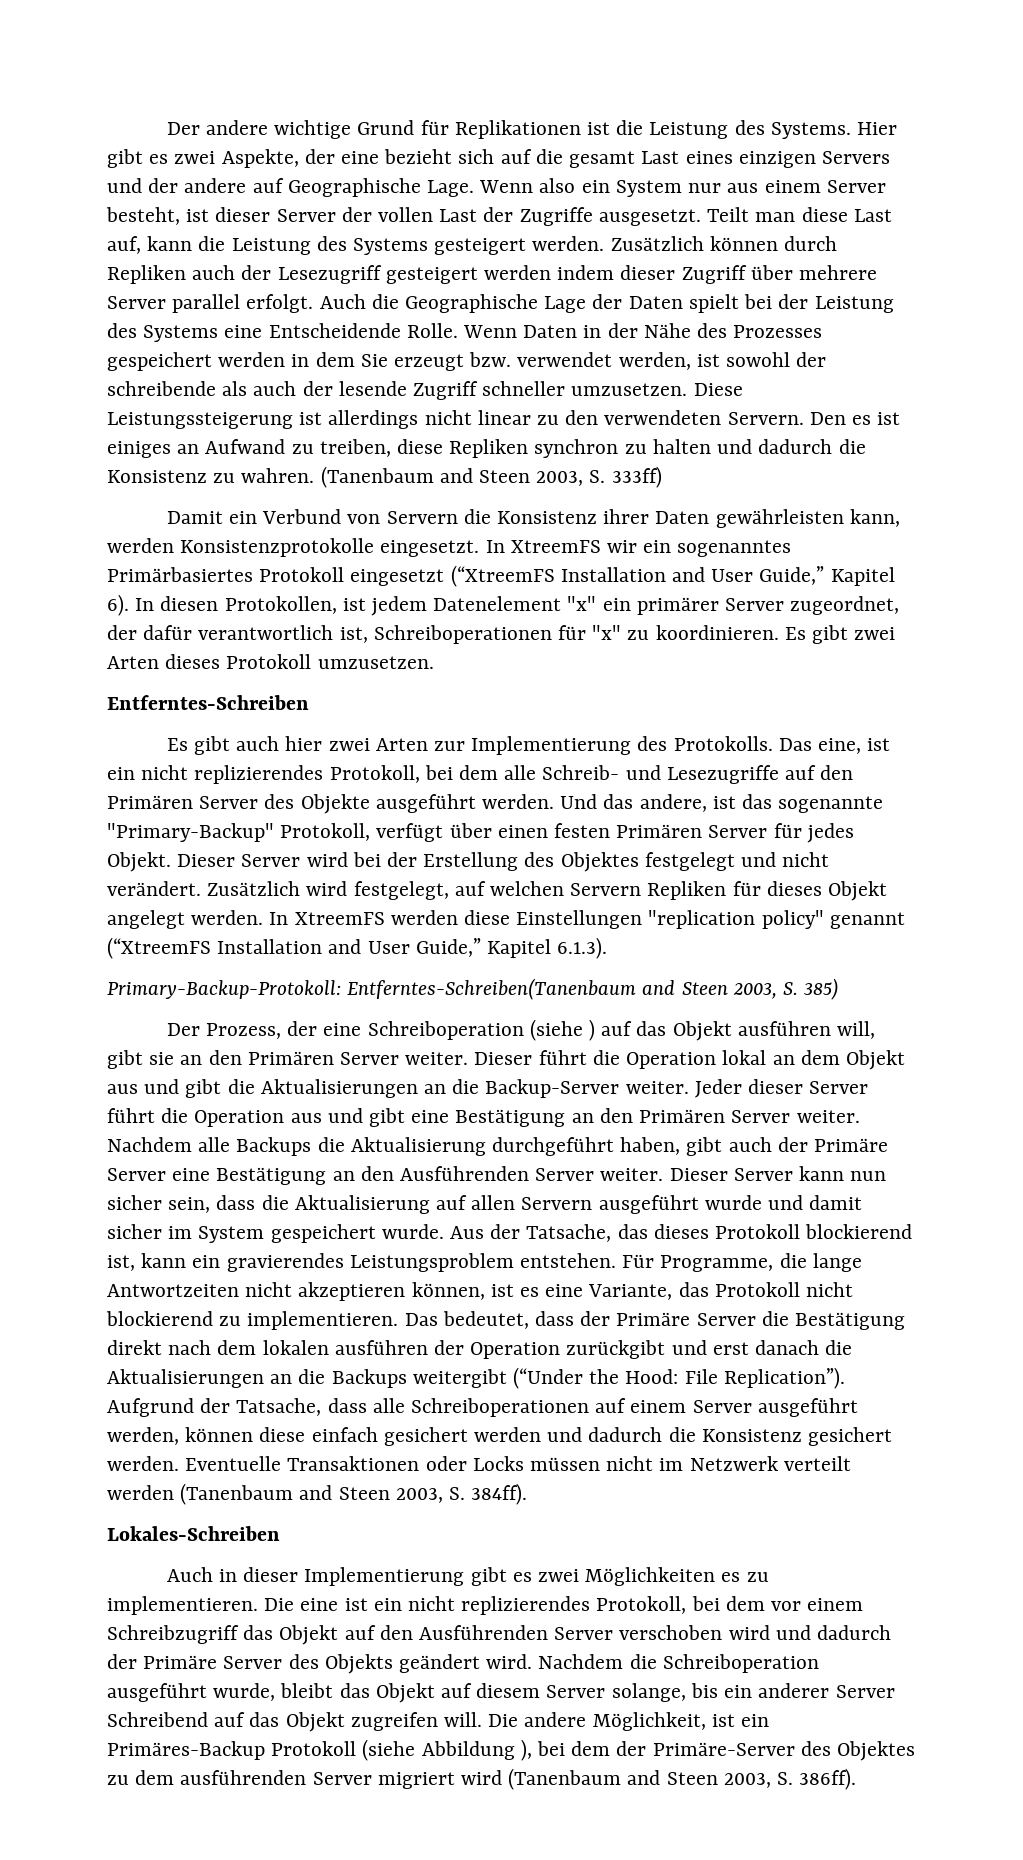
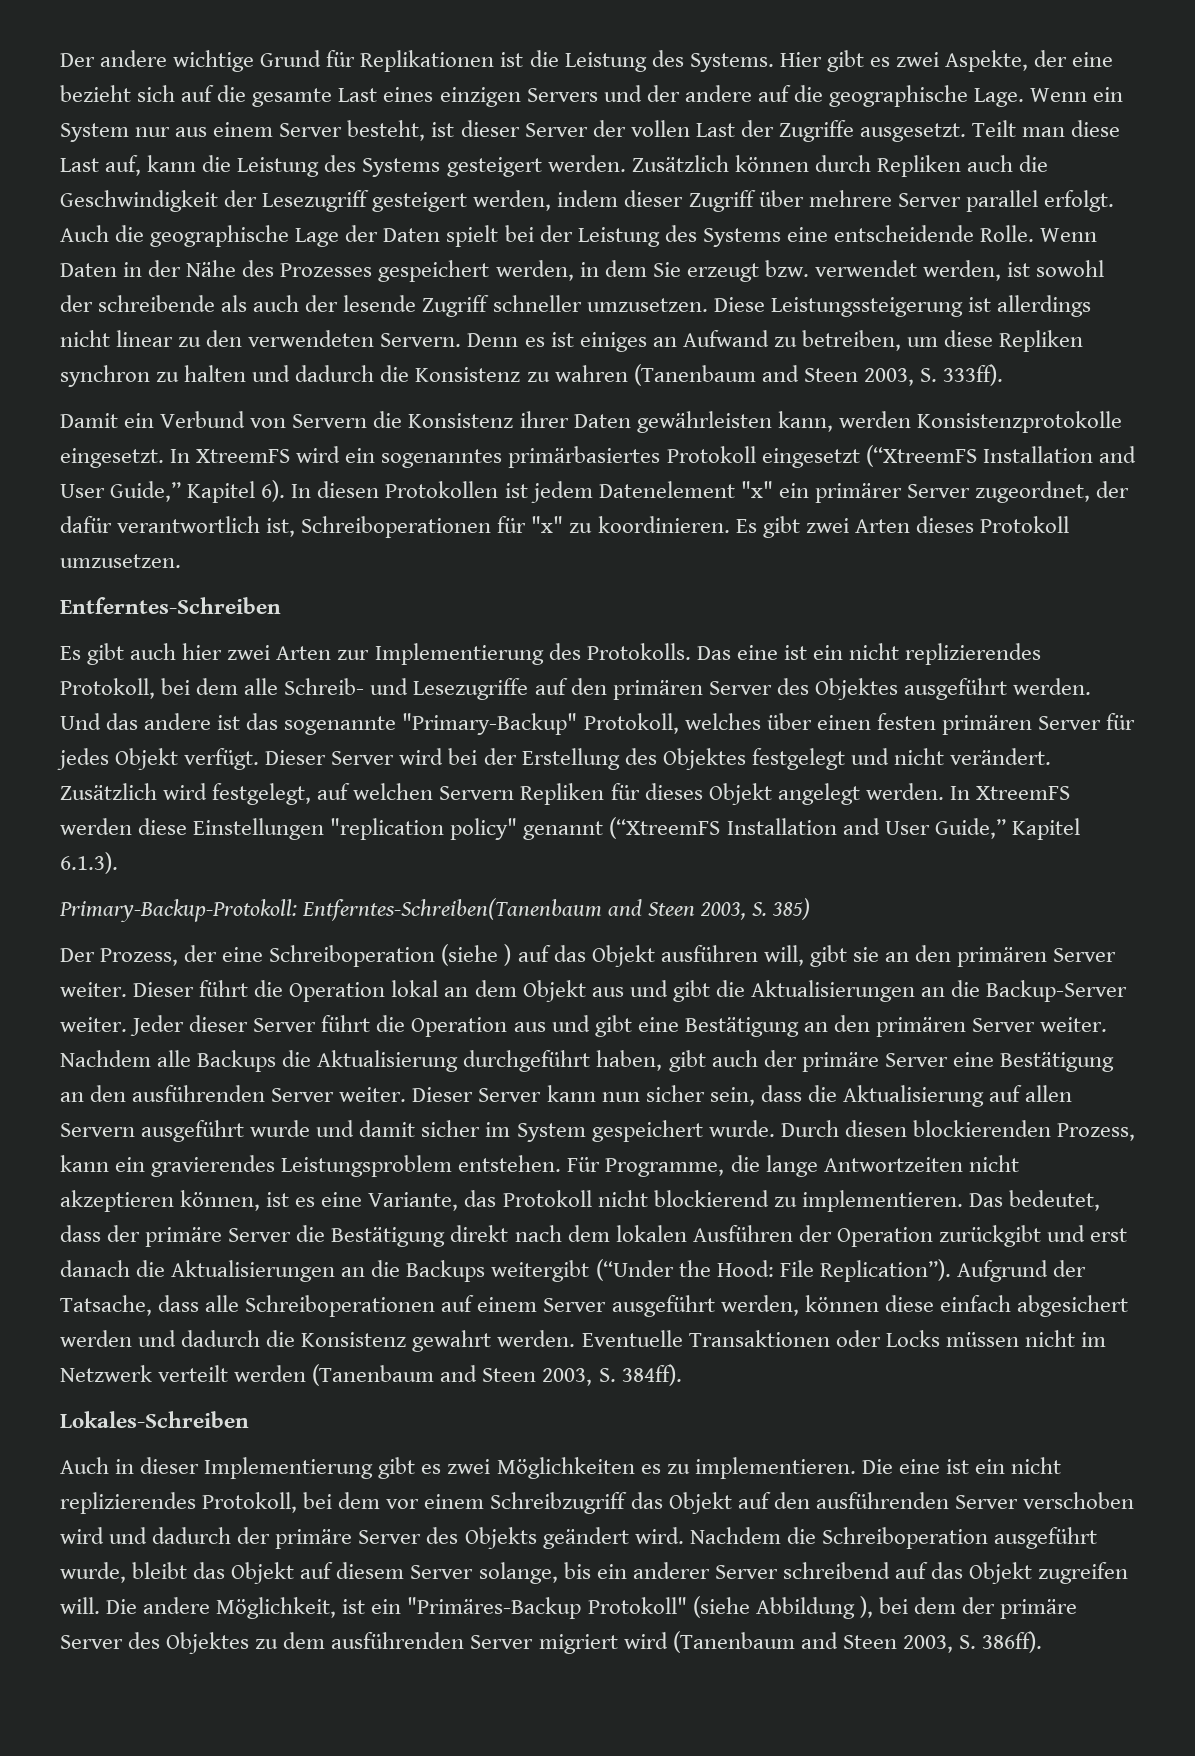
[569,151,636,168] gesamt -> [252,88,333,107] gesamte
[287,178,421,197] Geographische -> [793,85,969,107] die geographische
[539,178,576,193] also -> (1088, 95) none
(236, 272) none -> [1019,155,1049,172] [60,190,218,212] die Geschwindigkeit
[484,265,552,280] werden -> [473,190,552,211] werden,
[405,294,539,313] Geographische -> [150,225,290,247] geographische
[268,323,401,338] Entscheidende -> [833,225,974,242] entscheidende
[218,352,286,367] werden -> [495,260,574,281] werden,
[809,412,846,425] Den -> [467,333,519,347] Denn
[319,439,391,457] treiben, -> [801,330,939,351] betreiben, um
[241,466,662,488] wahren. (Tanenbaum and Steen 2003, S. 333ff) -> [554,364,1004,386] wahren (Tanenbaum and Steen 2003, S. 333ff).
[607,540,638,553] wir -> [296,446,341,463] wird
[107,567,253,582] Primärbasiertes -> [508,446,661,468] primärbasiertes
[224,596,337,614] Protokollen, -> [385,481,499,498] Protokollen
[818,738,862,754] eine, -> [736,645,778,660] eine
[107,794,370,814] Primären Server des Objekte -> [612,678,898,700] primären Server des Objektes
[639,794,707,812] andere, -> [144,713,212,730] andere
[376,823,444,842] verfügt -> [684,713,761,730] welches
[616,824,703,838] Primären -> [941,715,1032,735] primären
[107,852,171,872] Objekt. -> [115,748,260,770] Objekt verfügt.
[247,1051,334,1065] Primären -> [957,947,1048,967] primären
[639,1109,726,1123] Primären -> [876,1017,967,1037] primären
[814,1138,889,1152] Primäre -> [801,1052,879,1072] primäre
[400,1166,530,1181] Ausführenden -> [132,1085,266,1102] ausführenden
[450,1224,913,1242] [107,1255,135,1271] Aus der Tatsache, das dieses Protokoll blockierend ist, -> [780,1120,1135,1141] Durch diesen blockierenden Prozess,
[616,1312,691,1326] Primäre -> [145,1227,223,1247] primäre
[334,1340,428,1355] ausführen -> [692,1225,793,1242] Ausführen
[383,1427,468,1446] gesichert -> [1016,1295,1128,1317] abgesichert
[808,1427,893,1446] gesichert -> [412,1330,492,1352] gewahrt
[419,1625,549,1640] Ausführenden -> [815,1492,949,1509] ausführenden
[143,1655,218,1669] Primäre -> [275,1529,353,1549] primäre
[107,1712,208,1727] Schreibend -> [782,1562,890,1579] schreibend
[107,1741,357,1760] Primäres-Backup Protokoll -> [407,1597,687,1619] "Primäres-Backup Protokoll"
[652,1742,795,1756] Primäre-Server -> [1000,1599,1078,1619] [60,1635,123,1649] primäre Server

